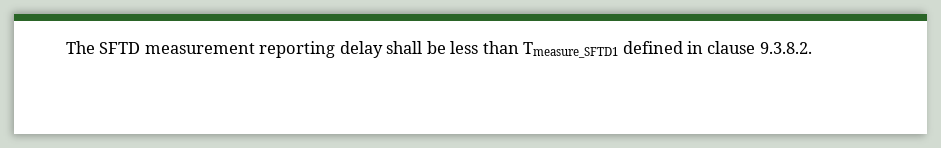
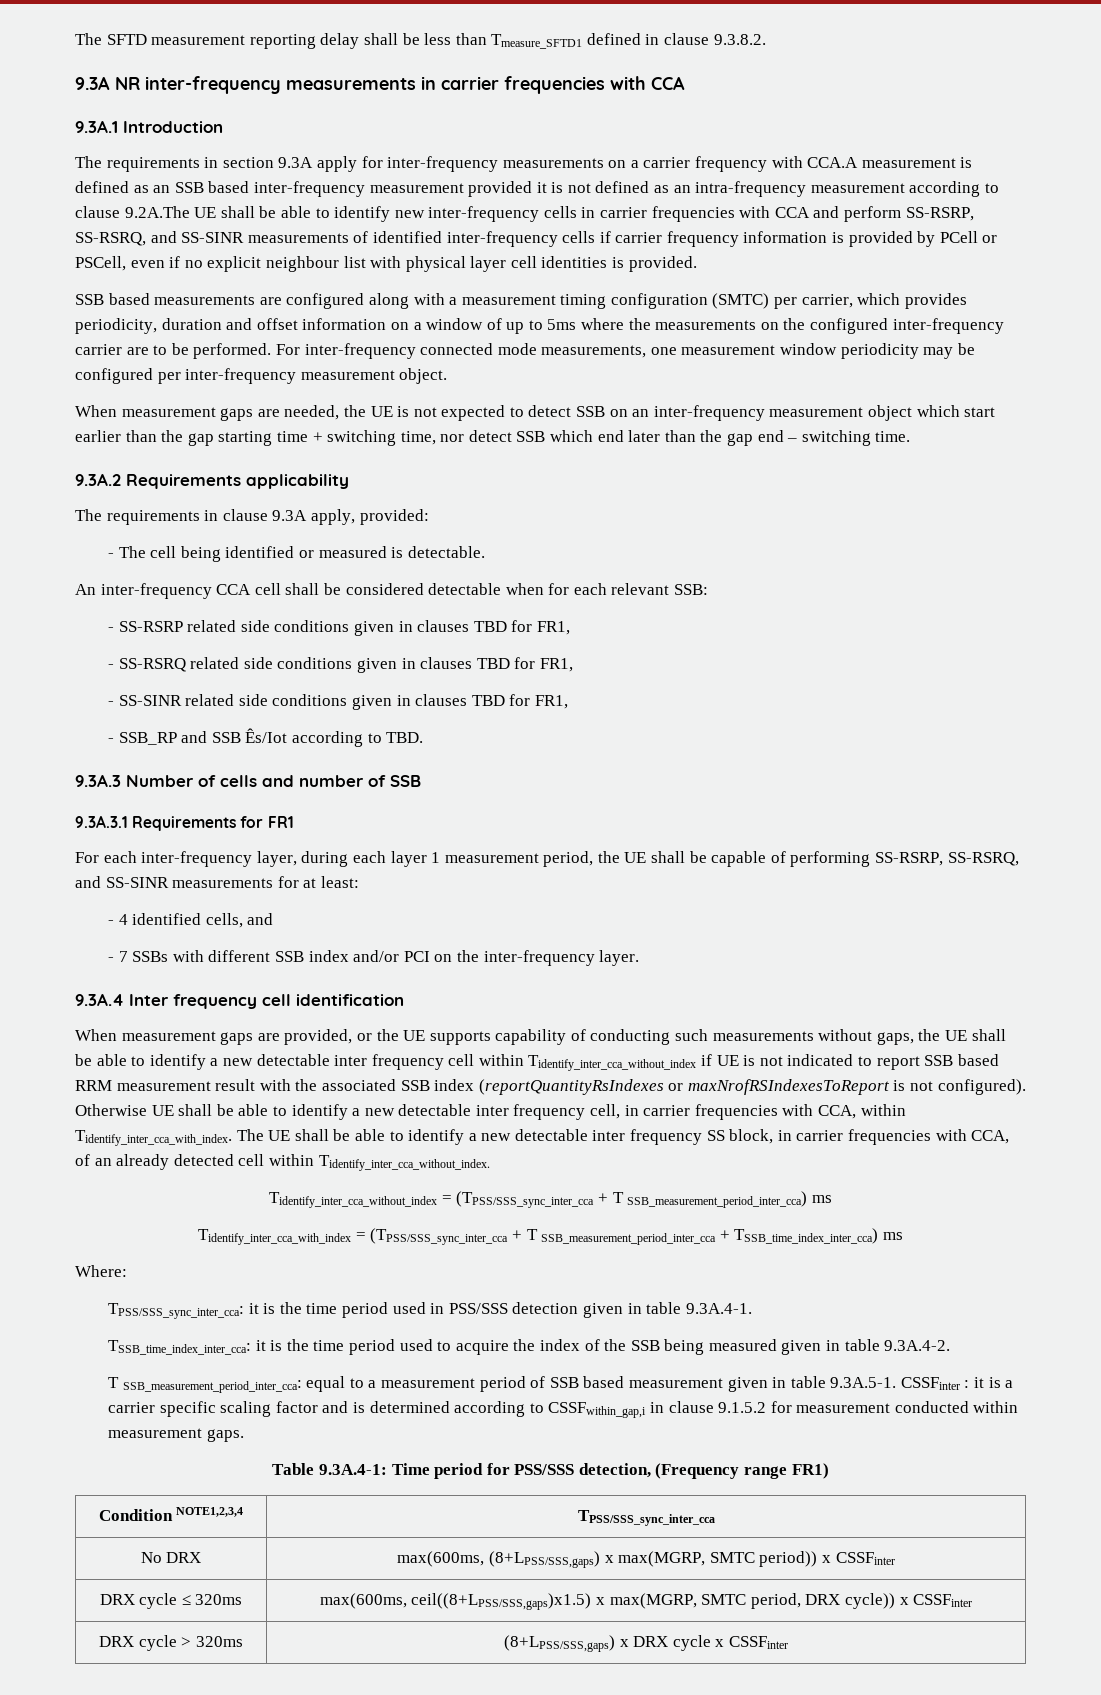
(812, 48) none -> [75,76,685,94] [75,120,223,133] [75,156,973,172] [75,181,1000,197] [75,206,974,222] [75,231,998,247] [75,256,697,272] [75,293,967,309] [75,318,1004,334] [75,343,975,359] [75,368,448,384] [75,405,996,421] [75,430,911,446] [75,473,349,489] [75,509,429,525] [108,546,485,562] [75,583,709,599] [108,620,570,636] [108,657,573,673] [108,694,568,710] [108,728,424,747] [75,774,421,787] [75,815,294,831] [75,851,1019,867] [75,876,359,888] [108,913,274,928] [108,950,640,966] [75,993,404,1009] [75,1029,1006,1045] [75,1054,999,1071] [75,1079,1026,1095] [75,1104,906,1120] [75,1129,1010,1146] [75,1154,490,1171] [269,1191,832,1208] [198,1228,903,1245] [75,1265,127,1277] [108,1302,752,1319] [108,1339,951,1355] [108,1376,1014,1393] [108,1401,1019,1418] [108,1428,244,1442] [272,1463,829,1479] [98,1507,244,1521] [577,1510,715,1526] [140,1552,202,1563] [397,1551,895,1568] [99,1593,243,1609] [319,1593,973,1610] [99,1635,243,1651] [504,1635,788,1652] // 9.3A NR inter-frequency measurements in carrier frequencies with CCA // 9.3A.1 Introduction // The requirements in section 9.3A apply for inter-frequency measurements on a carrier frequency with CCA.A measurement is defined as an SSB based inter-frequency measurement provided it is not defined as an intra-frequency measurement according to clause 9.2A.The UE shall be able to identify new inter-frequency cells in carrier frequencies with CCA and perform SS-RSRP, SS-RSRQ, and SS-SINR measurements of identified inter-frequency cells if carrier frequency information is provided by PCell or PSCell, even if no explicit neighbour list with physical layer cell identities is provided. // SSB based measurements are configured along with a measurement timing configuration (SMTC) per carrier, which provides periodicity, duration and offset information on a window of up to 5ms where the measurements on the configured inter-frequency carrier are to be performed. For inter-frequency connected mode measurements, one measurement window periodicity may be configured per inter-frequency measurement object. // When measurement gaps are needed, the UE is not expected to detect SSB on an inter-frequency measurement object which start earlier than the gap starting time + switching time, nor detect SSB which end later than the gap end – switching time. // 9.3A.2 Requirements applicability // The requirements in clause 9.3A apply, provided: // - The cell being identified or measured is detectable. // An inter-frequency CCA cell shall be considered detectable when for each relevant SSB: // - SS-RSRP related side conditions given in clauses TBD for FR1, // - SS-RSRQ related side conditions given in clauses TBD for FR1, // - SS-SINR related side conditions given in clauses TBD for FR1, // - SSB_RP and SSB Ês/Iot according to TBD. // 9.3A.3 Number of cells and number of SSB // 9.3A.3.1 Requirements for FR1 // For each inter-frequency layer, during each layer 1 measurement period, the UE shall be capable of performing SS-RSRP, SS-RSRQ, and SS-SINR measurements for at least: // - 4 identified cells, and // - 7 SSBs with different SSB index and/or PCI on the inter-frequency layer. // 9.3A.4 Inter frequency cell identification // When measurement gaps are provided, or the UE supports capability of conducting such measurements without gaps, the UE shall be able to identify a new detectable inter frequency cell within Tidentify_inter_cca_without_index if UE is not indicated to report SSB based RRM measurement result with the associated SSB index (reportQuantityRsIndexes or maxNrofRSIndexesToReport is not configured). Otherwise UE shall be able to identify a new detectable inter frequency cell, in carrier frequencies with CCA, within Tidentify_inter_cca_with_index. The UE shall be able to identify a new detectable inter frequency SS block, in carrier frequencies with CCA, of an already detected cell within Tidentify_inter_cca_without_index. // Tidentify_inter_cca_without_index = (TPSS/SSS_sync_inter_cca + T SSB_measurement_period_inter_cca) ms // Tidentify_inter_cca_with_index = (TPSS/SSS_sync_inter_cca + T SSB_measurement_period_inter_cca + TSSB_time_index_inter_cca) ms // Where: // TPSS/SSS_sync_inter_cca: it is the time period used in PSS/SSS detection given in table 9.3A.4-1. // TSSB_time_index_inter_cca: it is the time period used to acquire the index of the SSB being measured given in table 9.3A.4-2. // T SSB_measurement_period_inter_cca: equal to a measurement period of SSB based measurement given in table 9.3A.5-1. CSSFinter : it is a carrier specific scaling factor and is determined according to CSSFwithin_gap,i in clause 9.1.5.2 for measurement conducted within measurement gaps. // Table 9.3A.4-1: Time period for PSS/SSS detection, (Frequency range FR1) // Condition NOTE1,2,3,4 | TPSS/SSS_sync_inter_cca // No DRX | max(600ms, (8+LPSS/SSS,gaps) x max(MGRP, SMTC period)) x CSSFinter // DRX cycle ≤ 320ms | max(600ms, ceil((8+LPSS/SSS,gaps)x1.5) x max(MGRP, SMTC period, DRX cycle)) x CSSFinter // DRX cycle > 320ms | (8+LPSS/SSS,gaps) x DRX cycle x CSSFinter

